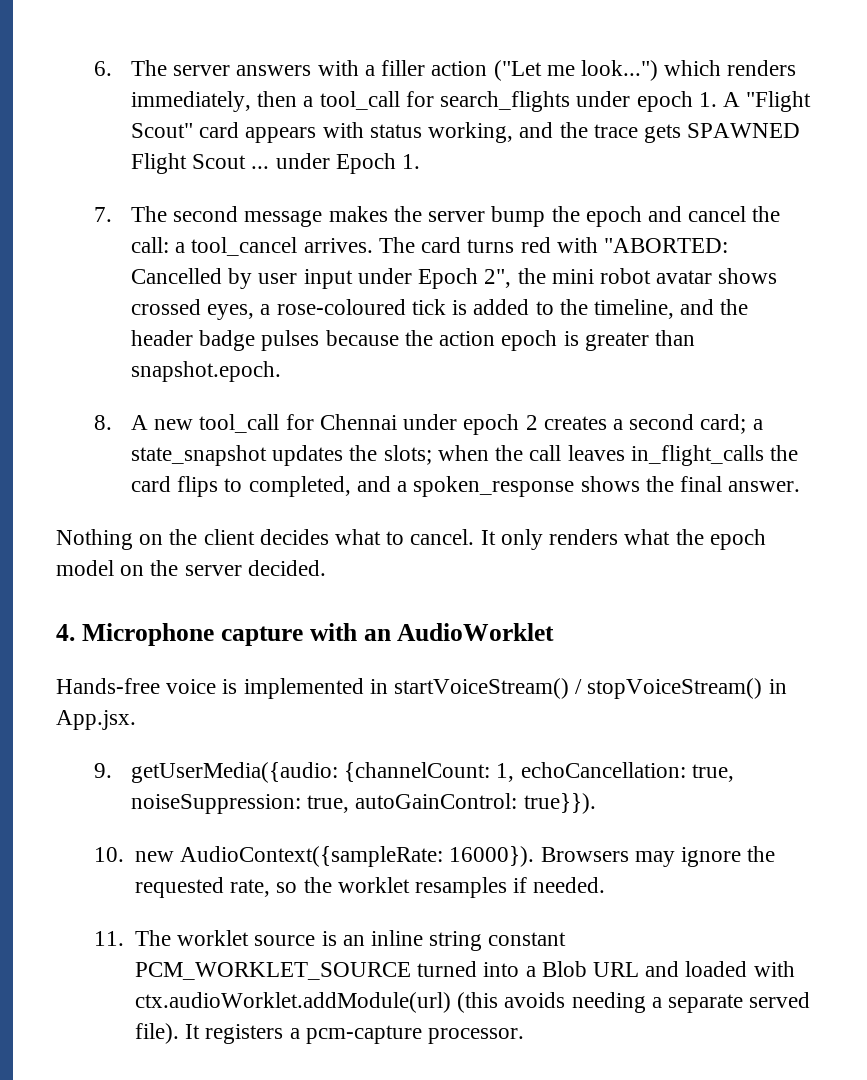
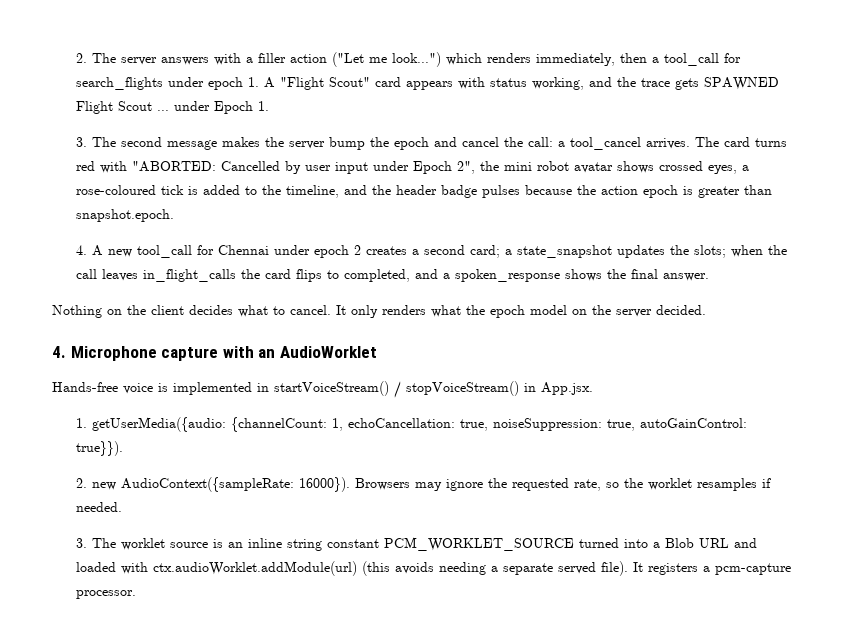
[93,61,112,76] 6. -> [75,53,87,63] 2.
[93,207,112,222] 7. -> [75,137,87,147] 3.
[93,415,112,430] 8. -> [75,245,87,255] 4.
[93,763,112,778] 9. -> [75,418,87,428] 1.
[93,847,124,862] 10. -> [75,478,87,488] 2.
[93,931,124,946] 11. -> [75,538,87,548] 3.

